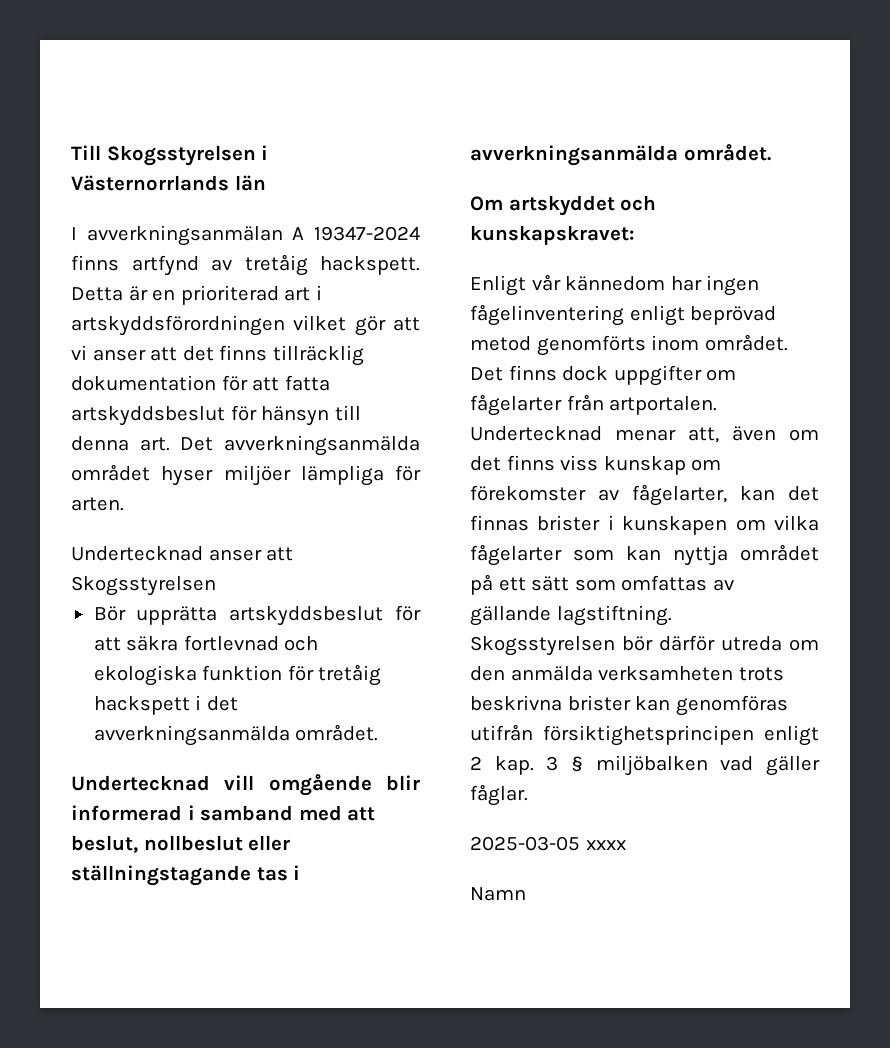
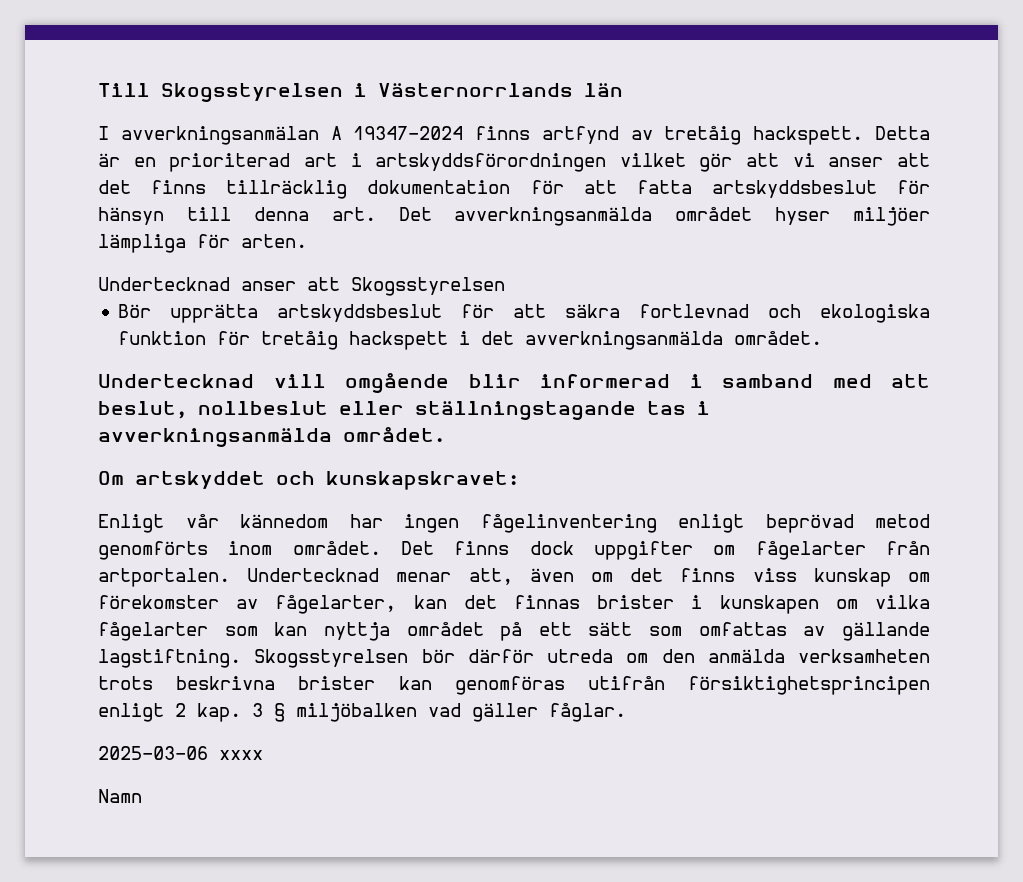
[470,836,580,851] 2025-03-05 -> [98,746,208,760] 2025-03-06

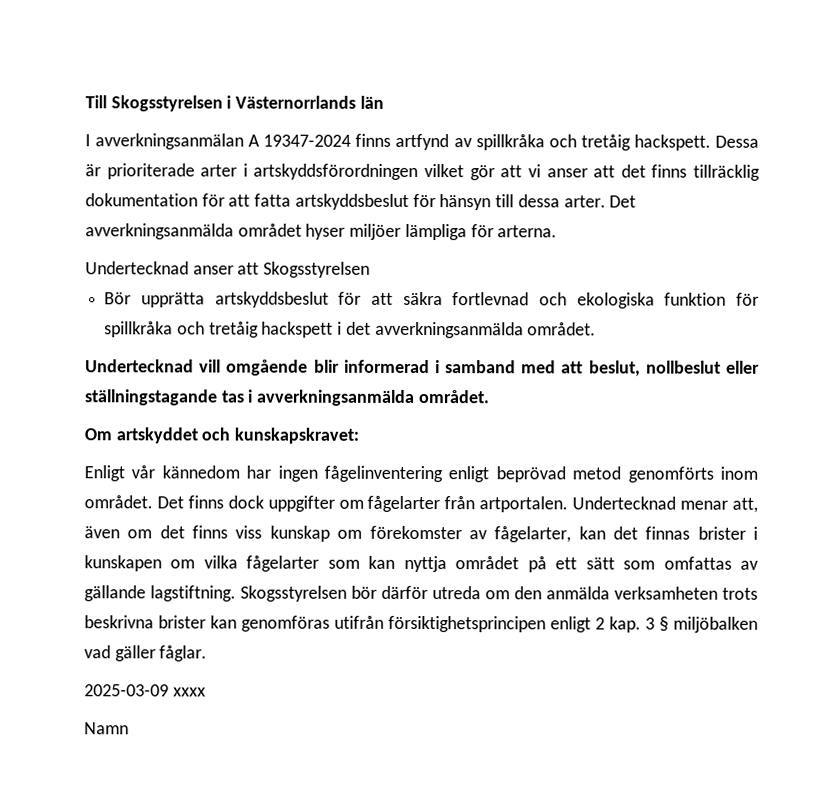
[664,126,931,145] [98,153,337,172] tretåig hackspett. Detta är en prioriterad art -> [475,134,759,151] [85,163,238,180] spillkråka och tretåig hackspett. Dessa är prioriterade arter
[253,207,376,221] denna art. -> [517,194,606,208] dessa arter.
[241,234,307,248] arten. -> [497,225,558,238] arterna.
(251, 338) none -> [104,321,205,338] spillkråka och
[98,746,208,760] 2025-03-06 -> [84,684,169,697] 2025-03-09

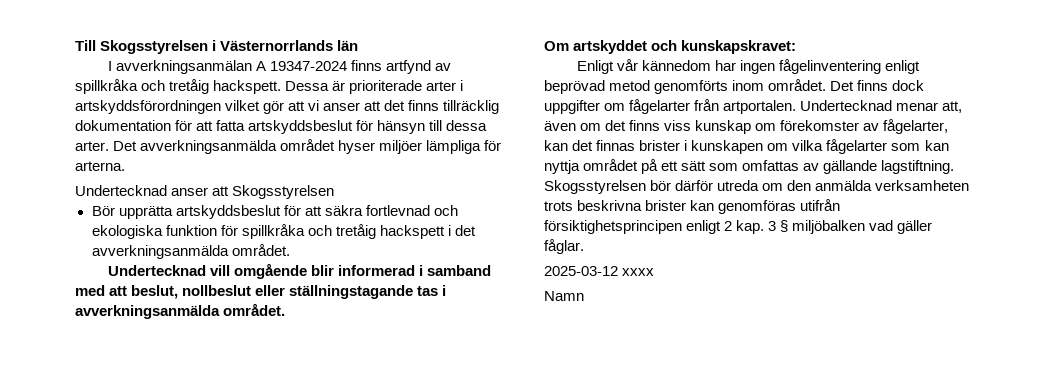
[84,684,169,697] 2025-03-09 -> [544,266,618,276] 2025-03-12

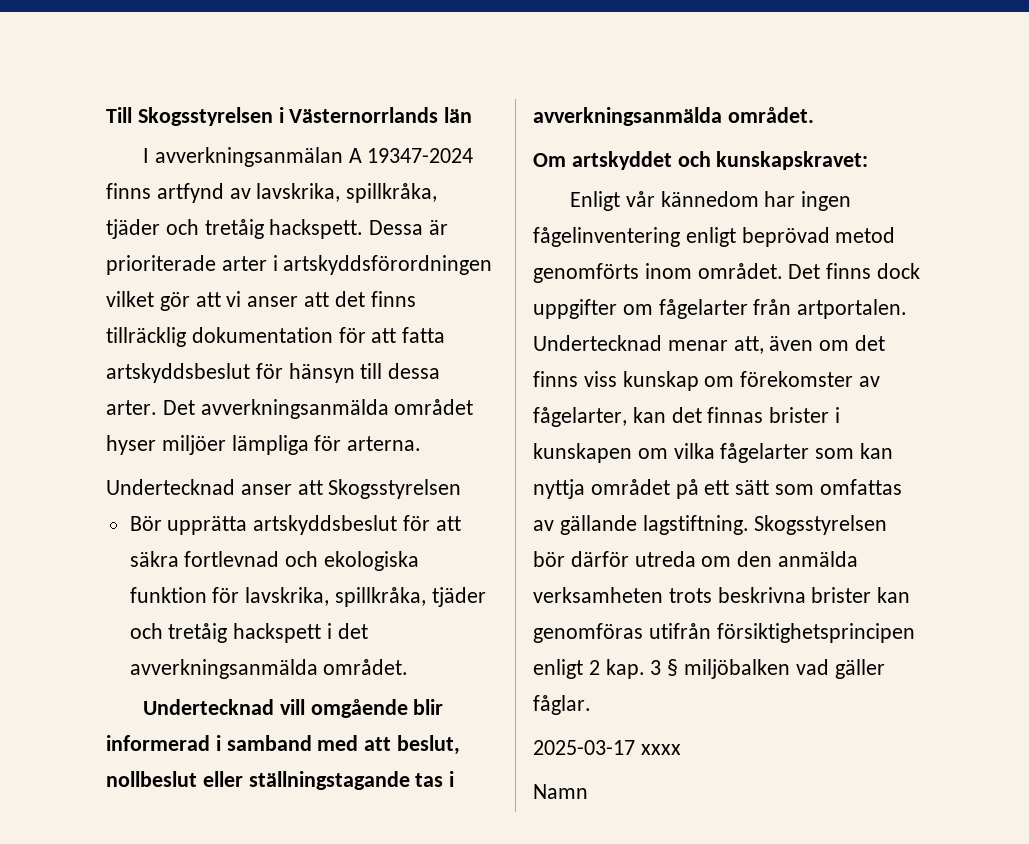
[75,79,138,94] spillkråka -> [256,183,438,203] [106,219,160,239] lavskrika, spillkråka, tjäder
[241,224,305,239] spillkråka -> [245,587,486,607] lavskrika, spillkråka, tjäder
[544,266,618,276] 2025-03-12 -> [533,740,635,755] 2025-03-17

